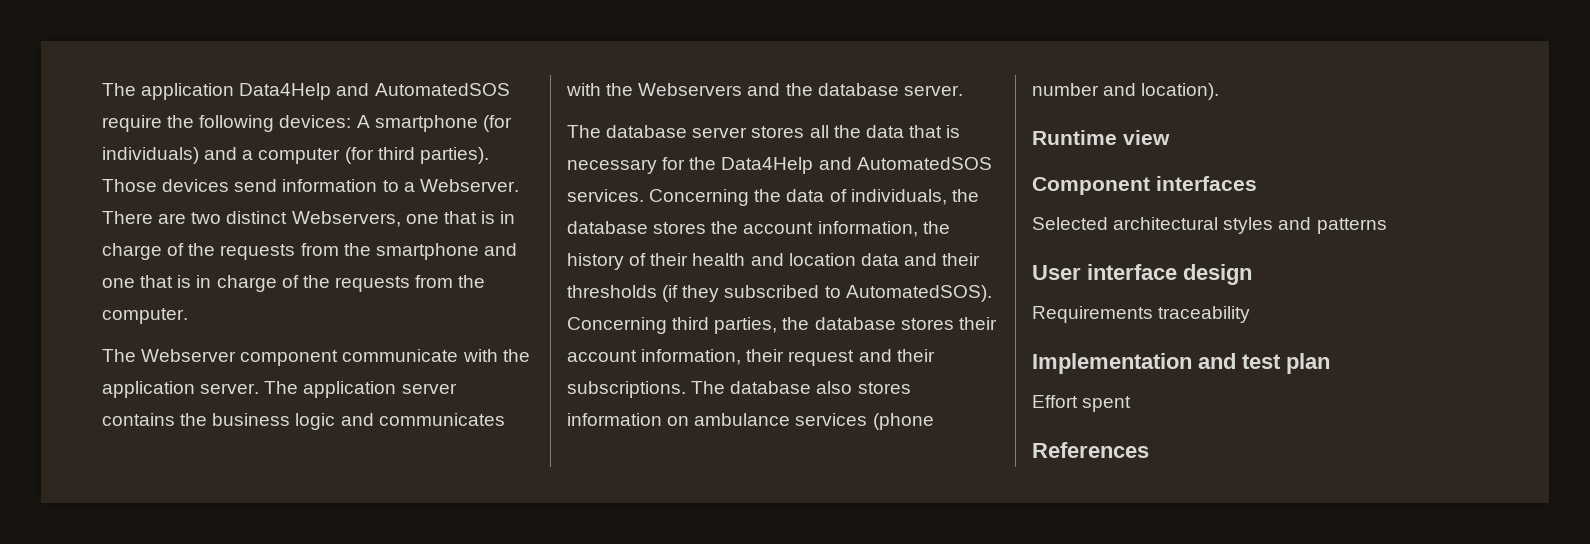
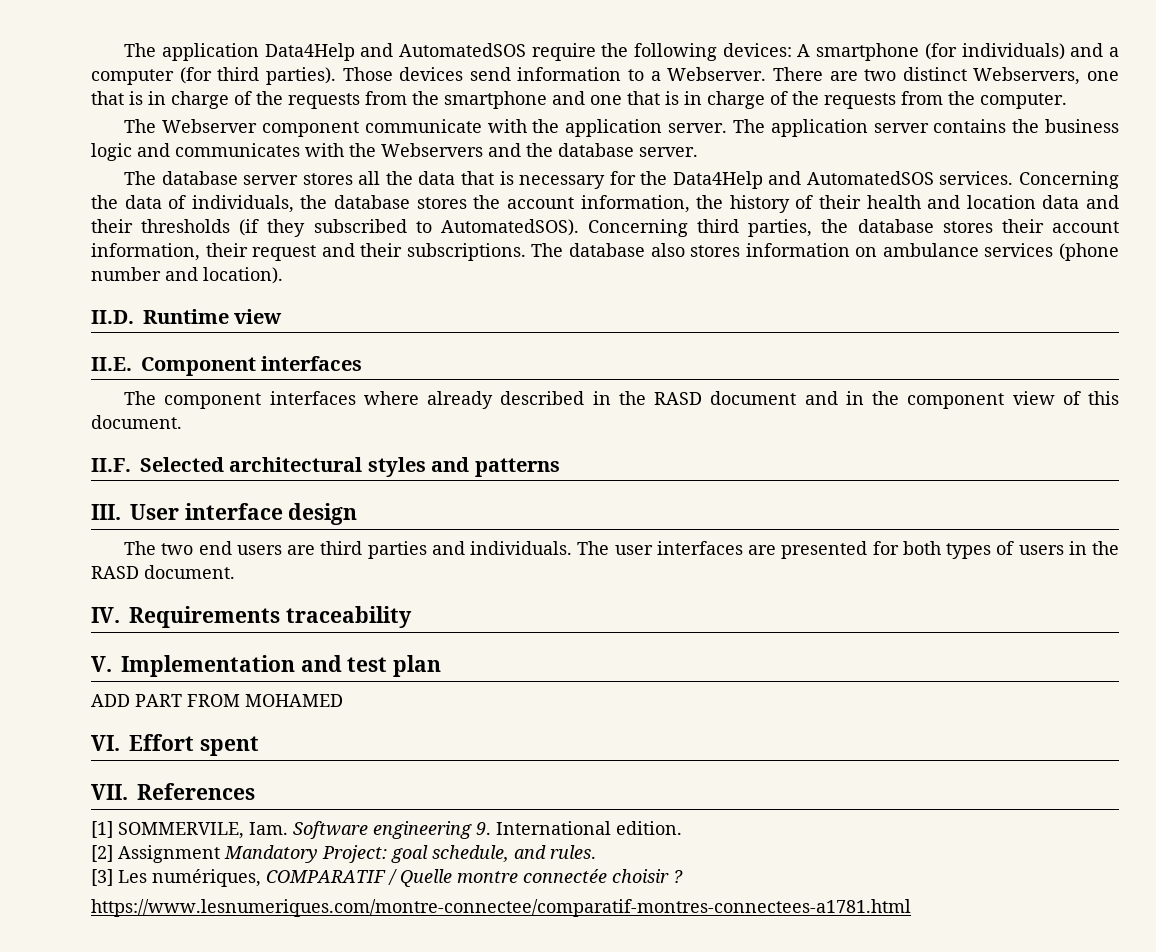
(1220, 91) none -> [91,310,134,324] II.D.
(1170, 137) none -> [91,357,132,371] II.E.
(1257, 183) none -> [124,391,1120,409] [91,415,182,429] [91,458,131,472] The component interfaces where already described in the RASD document and in the component view of this document. // II.F.
(1387, 226) none -> [91,504,121,520] III.
(1252, 274) none -> [124,541,1119,559] [91,565,235,579] [91,607,120,623] The two end users are third parties and individuals. The user interfaces are presented for both types of users in the RASD document. // IV.
(1251, 314) none -> [91,656,112,672] V.
(1330, 363) none -> [91,694,343,707] [91,735,120,751] ADD PART FROM MOHAMED // VI.
(1132, 404) none -> [91,784,128,800] VII.
(1149, 450) none -> [91,821,682,839] [91,845,596,863] [91,869,683,887] [91,899,911,917] // [1] SOMMERVILE, Iam. Software engineering 9. International edition. // [2] Assignment Mandatory Project: goal schedule, and rules. // [3] Les numériques, COMPARATIF / Quelle montre connectée choisir ? // https://www.lesnumeriques.com/montre-connectee/comparatif-montres-connectees-a1781.html

